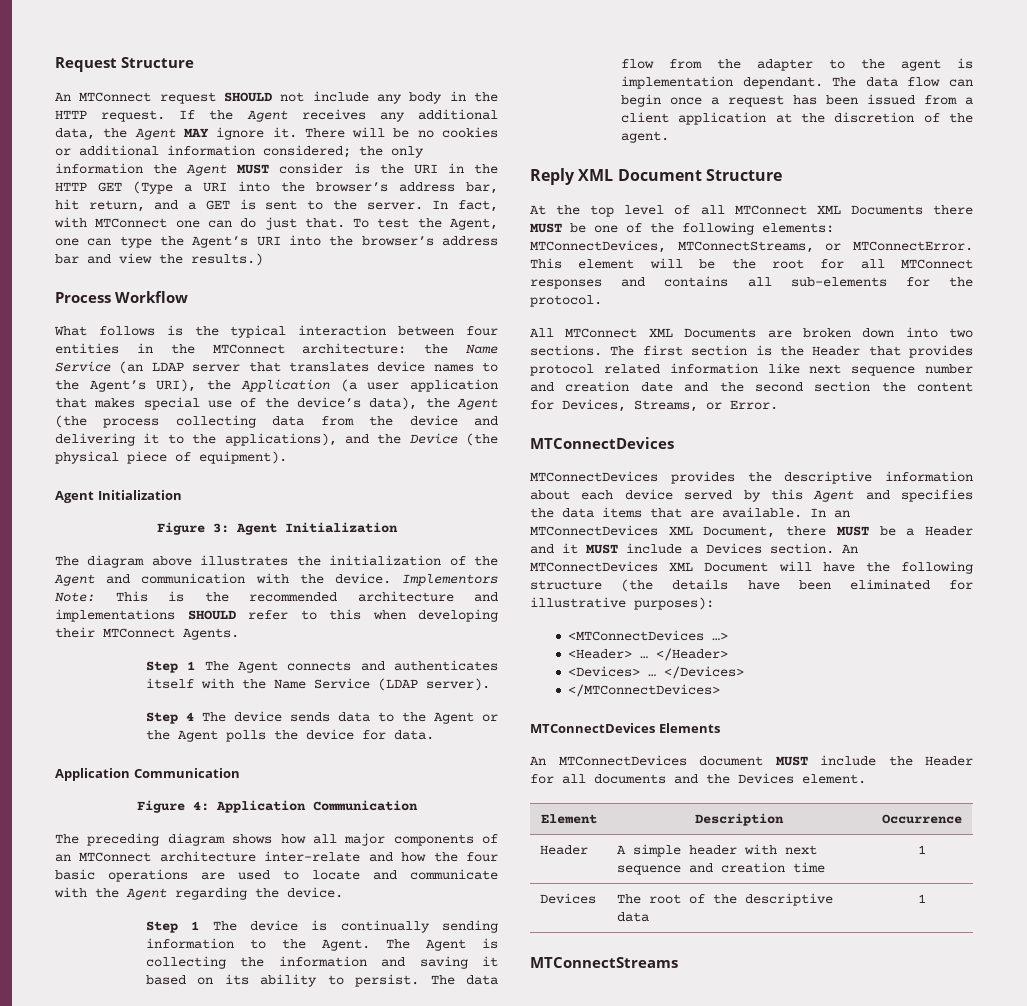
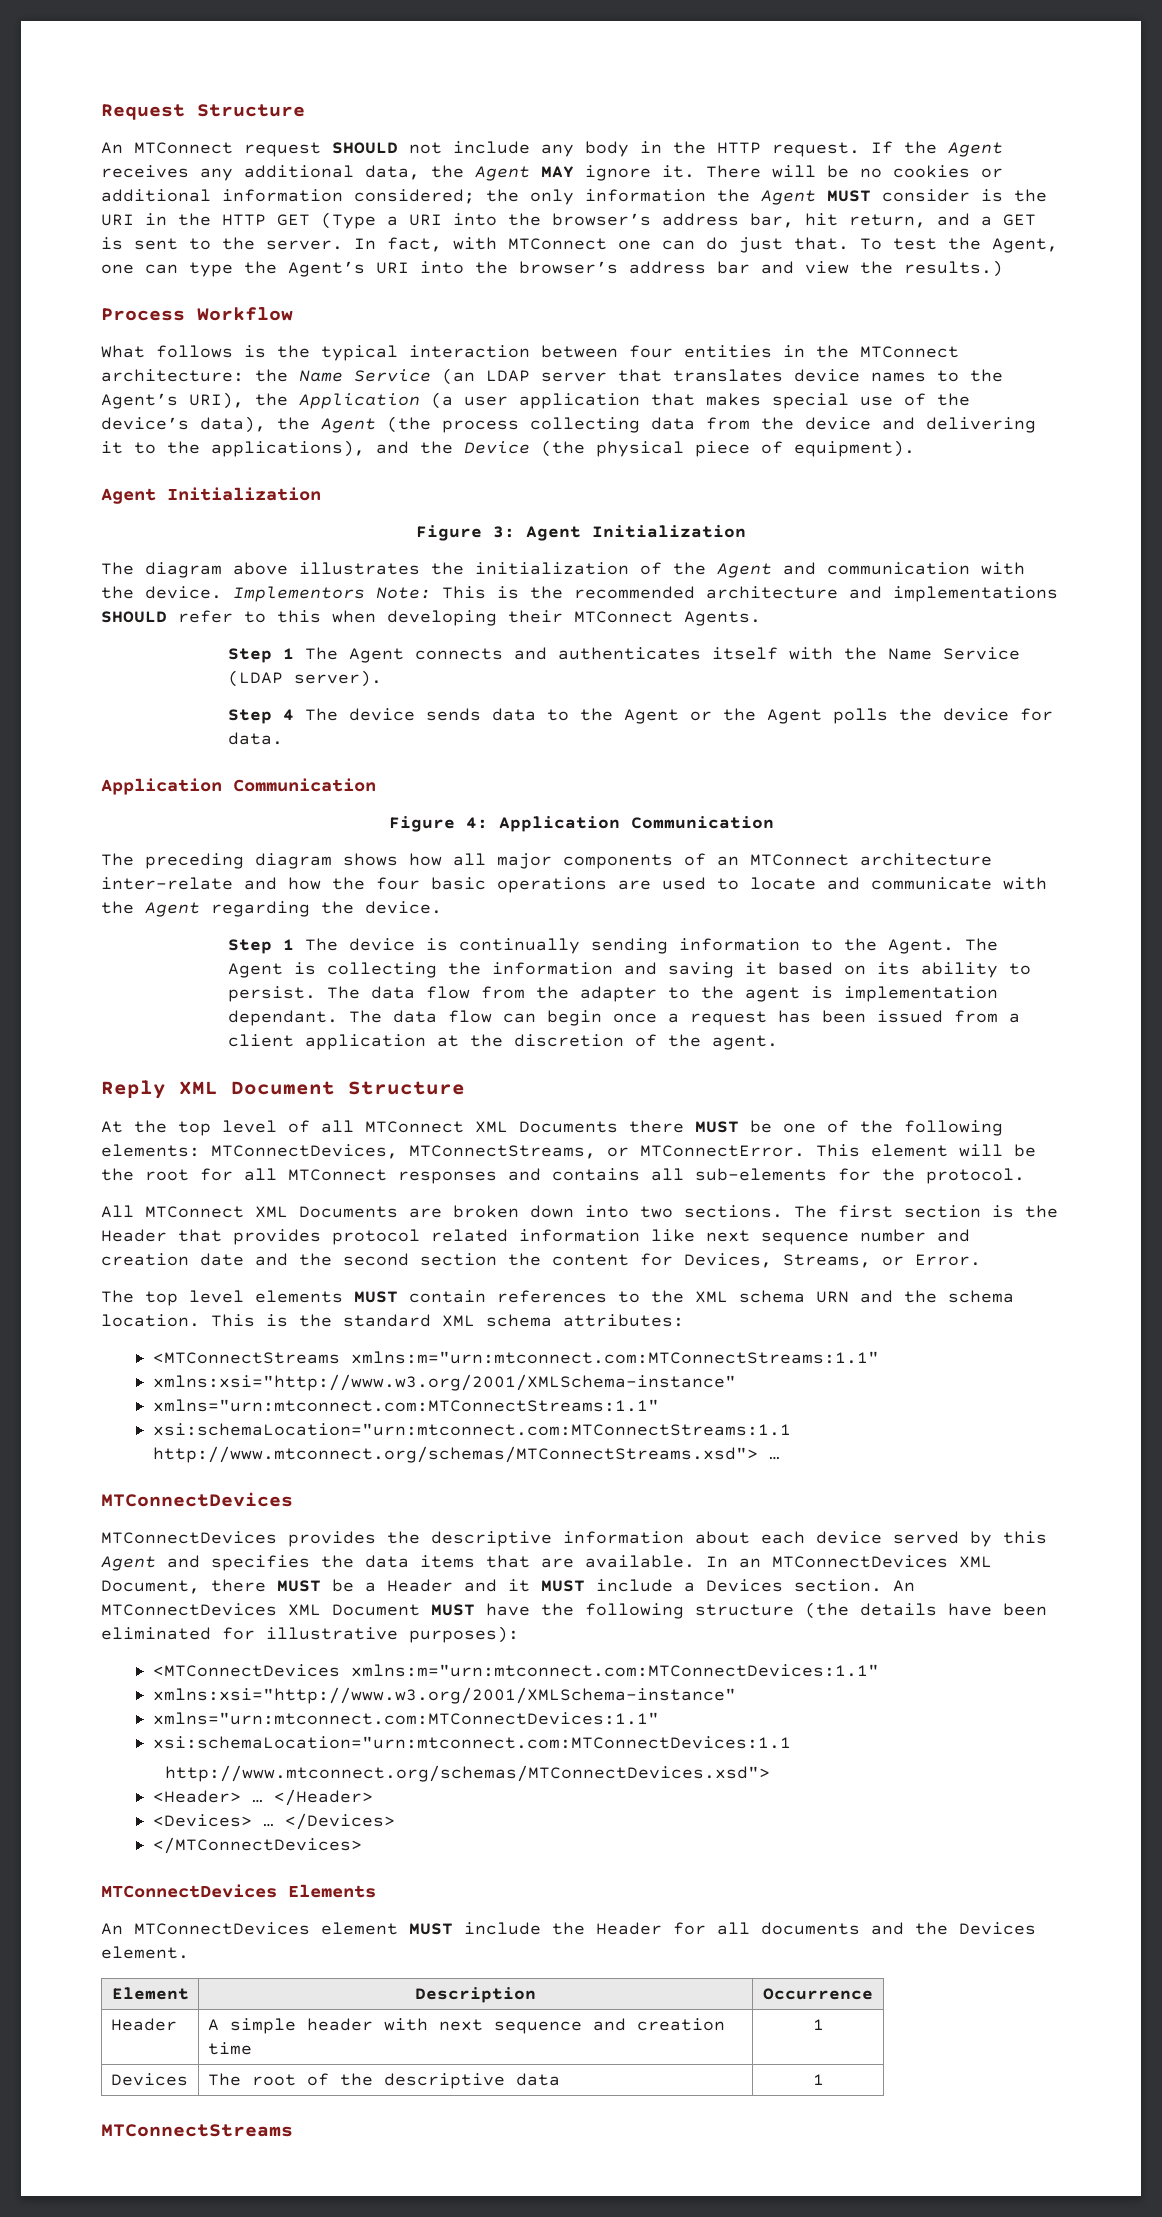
(778, 405) none -> [101,1290,1014,1306] [101,1314,684,1327] [152,1351,879,1364] [152,1374,736,1391] [152,1399,659,1412] [152,1423,791,1436] [152,1446,780,1463] // The top level elements MUST contain references to the XML schema URN and the schema location. This is the standard XML schema attributes: // <MTConnectStreams xmlns:m="urn:mtconnect.com:MTConnectStreams:1.1" // xmlns:xsi="http://www.w3.org/2001/XMLSchema-instance" // xmlns="urn:mtconnect.com:MTConnectStreams:1.1" // xsi:schemaLocation="urn:mtconnect.com:MTConnectStreams:1.1 http://www.mtconnect.org/schemas/MTConnectStreams.xsd"> …
[778,561,812,572] will -> [431,1604,475,1616] MUST
[712,632,729,641] …> -> [350,1664,879,1677] [152,1687,736,1704] [152,1712,659,1725] [152,1736,791,1749] [164,1765,770,1782] xmlns:m="urn:mtconnect.com:MTConnectDevices:1.1" // xmlns:xsi="http://www.w3.org/2001/XMLSchema-instance" // xmlns="urn:mtconnect.com:MTConnectDevices:1.1" // xsi:schemaLocation="urn:mtconnect.com:MTConnectDevices:1.1 // http://www.mtconnect.org/schemas/MTConnectDevices.xsd">
[699,756,763,766] document -> [321,1922,398,1935] element

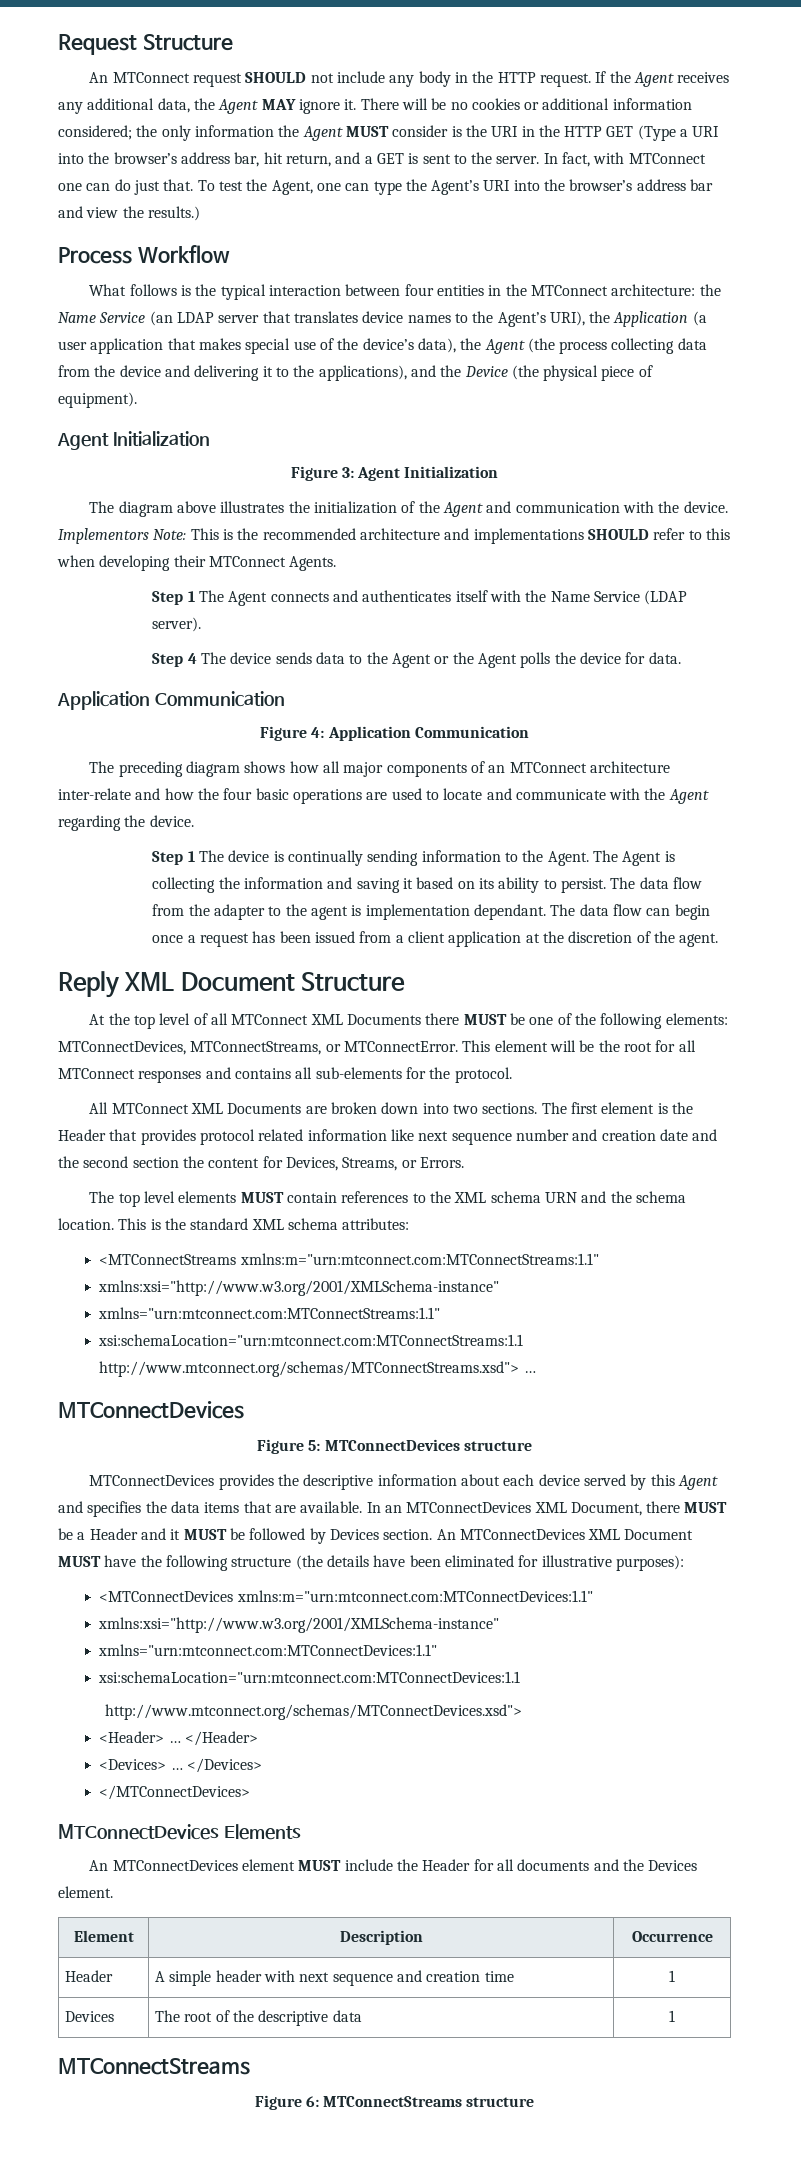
[904,1205,981,1218] section -> [601,1102,655,1114] element
[915,1254,981,1266] Error. -> [419,1157,464,1168] Errors.
(293, 1499) none -> [257,1439,532,1454] // Figure 5: MTConnectDevices structure
[596,1579,695,1592] include a -> [229,1528,326,1544] be followed by
(293, 2130) none -> [254,2095,535,2110] // Figure 6: MTConnectStreams structure

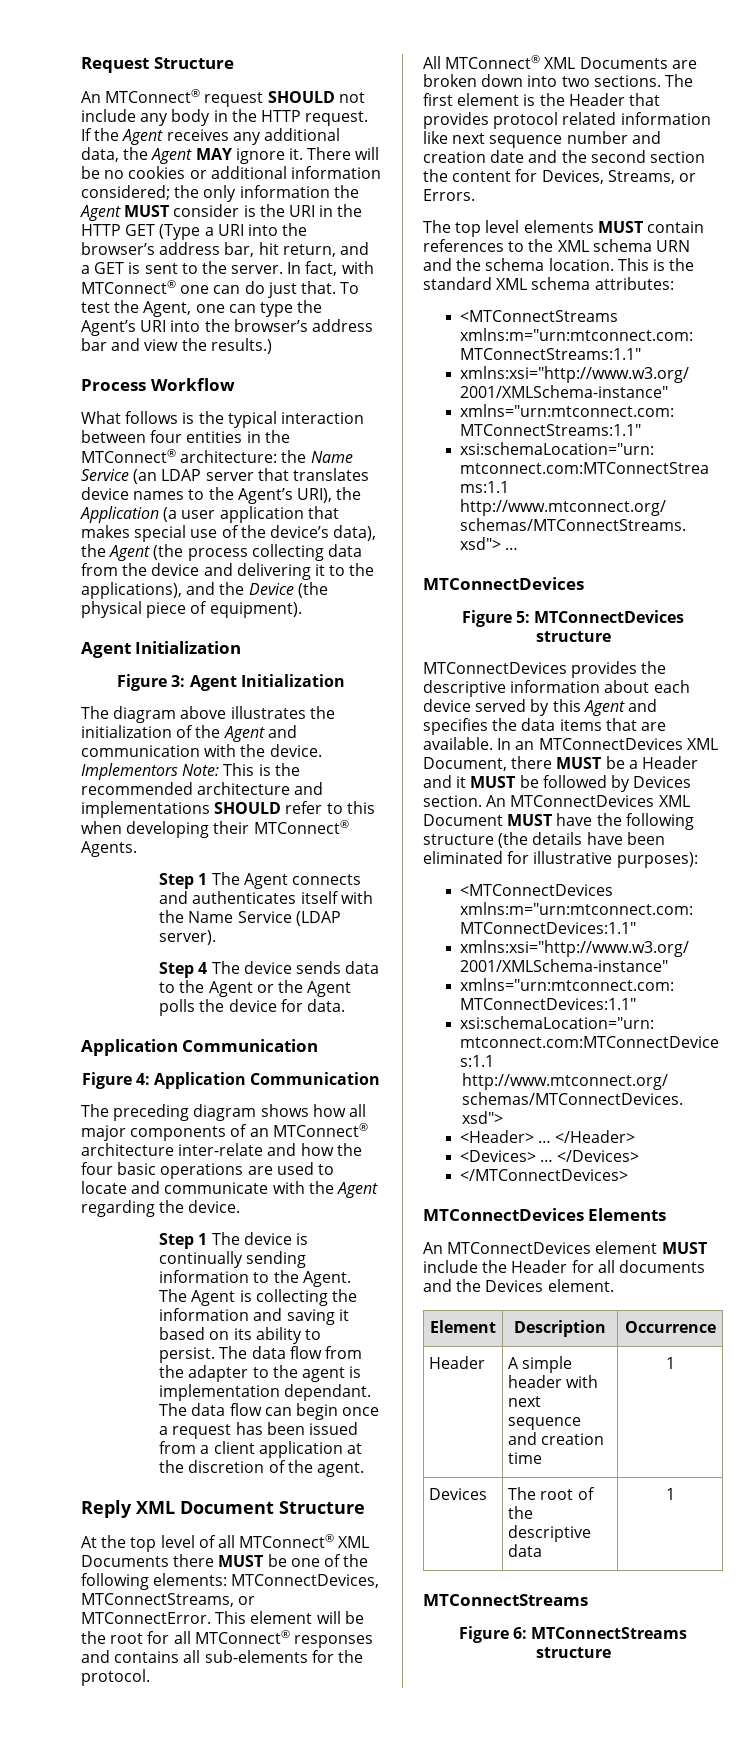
[112,72,190,83] MTConnect -> [105,89,201,103] MTConnect®
[628,153,706,164] MTConnect -> [81,280,176,294] MTConnect®
[530,285,608,296] MTConnect -> [81,449,176,463] MTConnect®
[208,556,286,567] MTConnect -> [253,820,349,834] MTConnect®
[509,762,587,773] MTConnect -> [272,1123,368,1137] MTConnect®
[231,1014,309,1025] MTConnect -> [239,1534,335,1548] MTConnect®
[58,1068,135,1079] MTConnect -> [194,1630,290,1644] MTConnect®
[111,1103,189,1114] MTConnect -> [445,55,541,69] MTConnect®

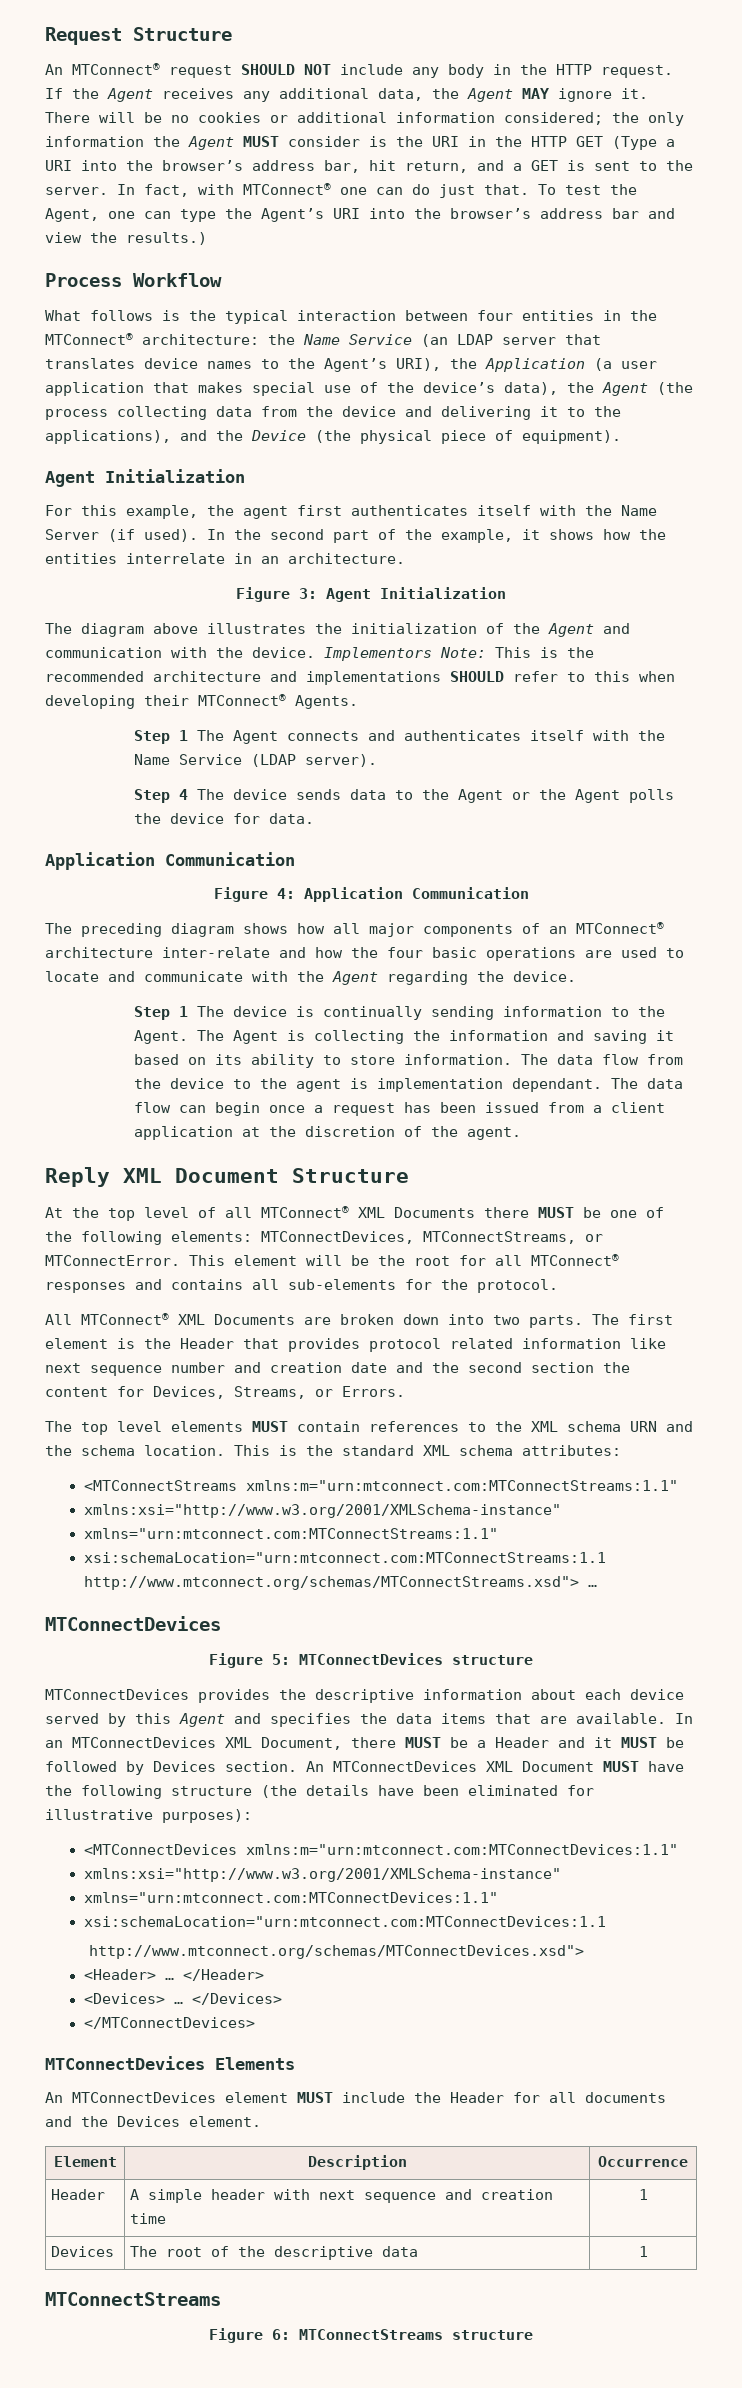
[338,92,365,103] not -> [304,64,331,75] NOT
(242, 647) none -> [45,505,657,519] [45,529,666,543] [45,553,405,564] // For this example, the agent first authenticates itself with the Name Server (if used). In the second part of the example, it shows how the entities interrelate in an architecture.
[159,1347,216,1363] persist. -> [349,1054,512,1065] store information.
[188,1365,249,1382] adapter -> [169,1078,224,1089] device
[593,75,661,87] sections. -> [529,1315,583,1328] parts.

